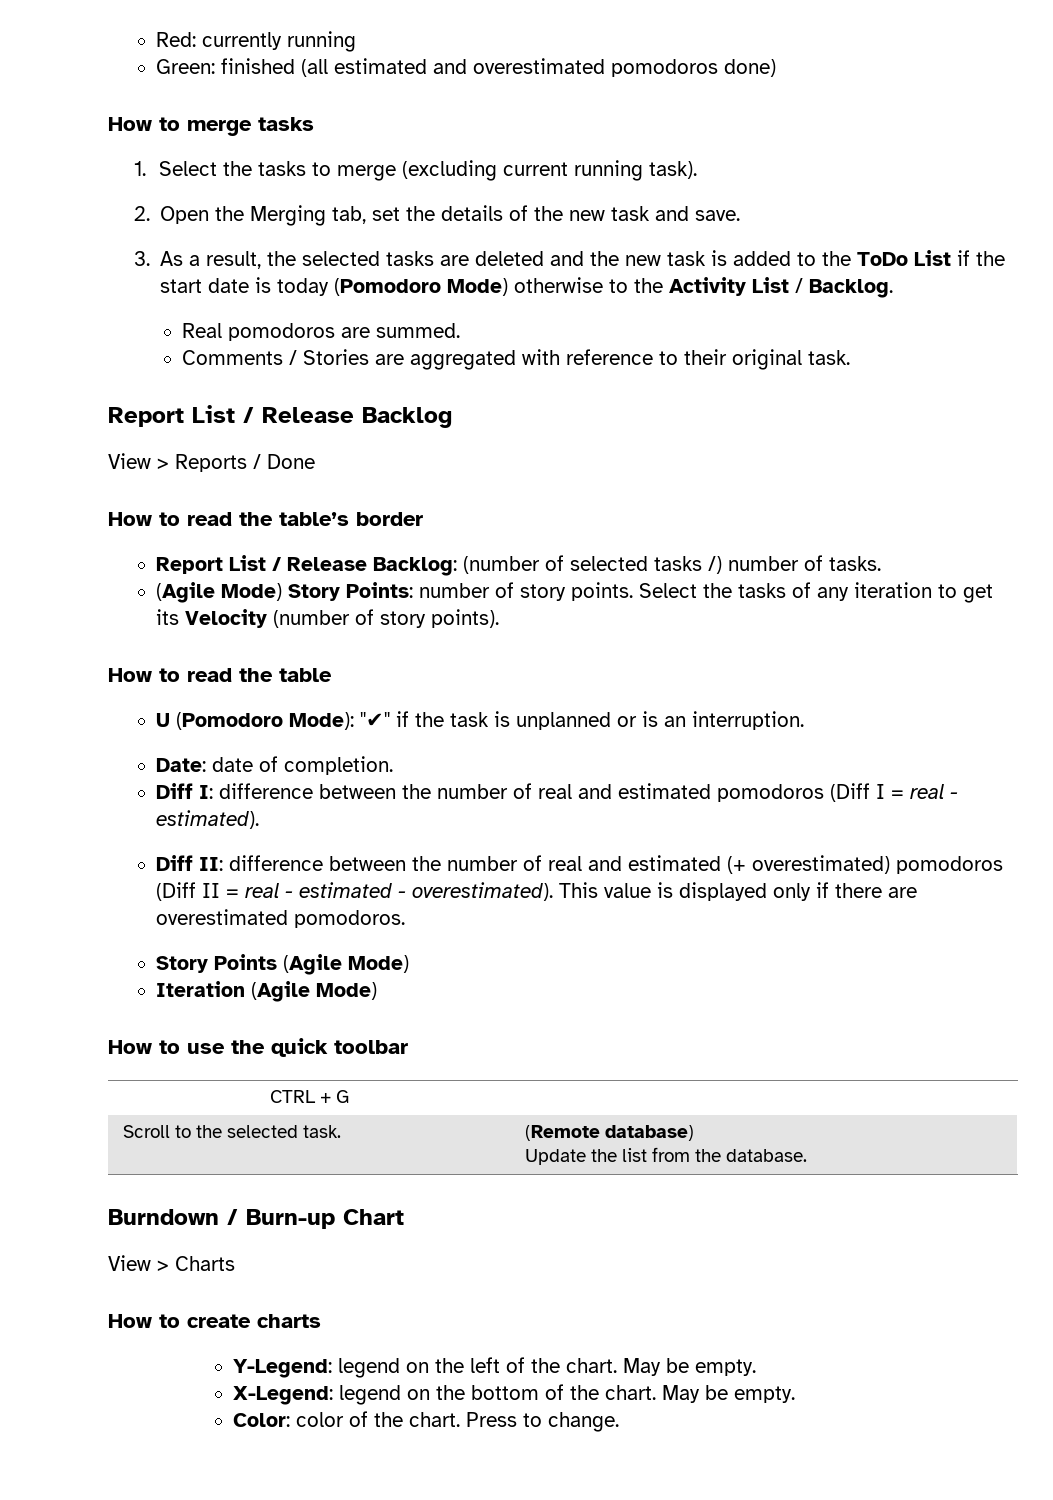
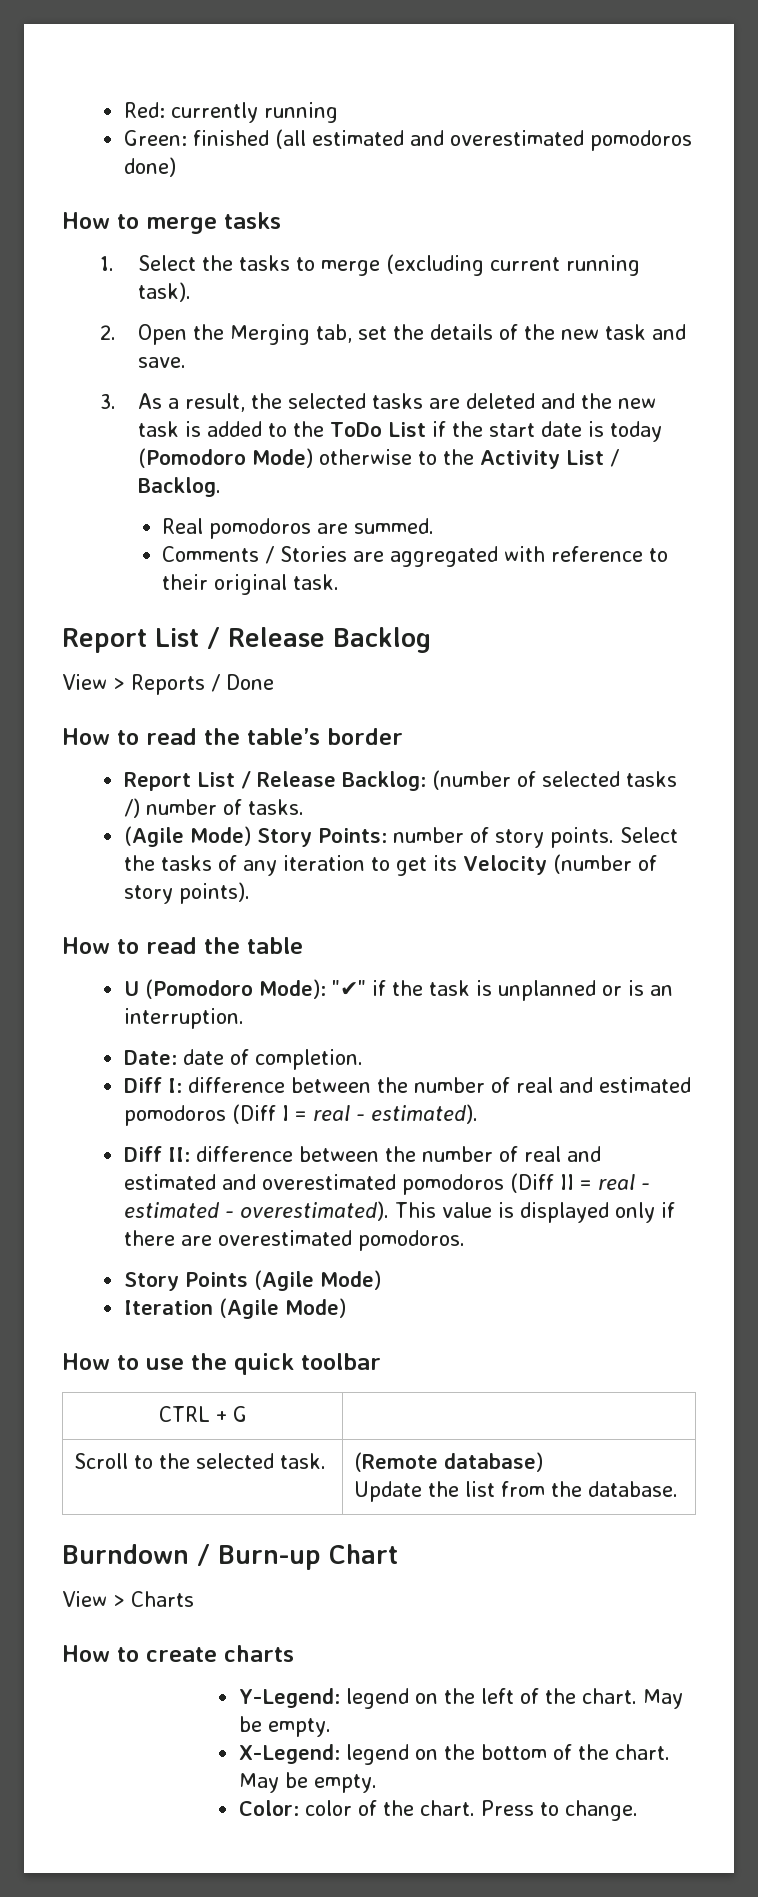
[727,855,891,874] (+ overestimated) -> [222,1174,397,1190] and overestimated

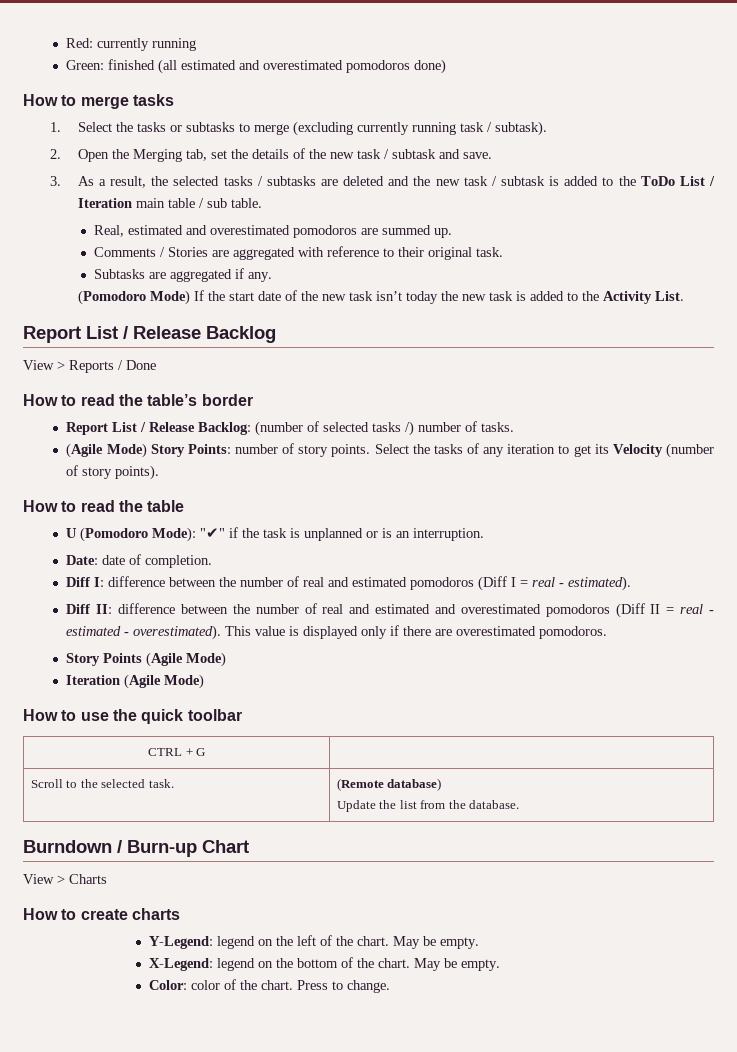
(291, 263) none -> [169,122,235,132] or subtasks
[490,255,641,276] [138,282,192,302] current running task). -> [356,121,547,136] currently running task / subtask).
(647, 332) none -> [383,149,436,159] / subtask
(424, 401) none -> [257,176,316,186] / subtasks
(180, 429) none -> [491,176,546,186] / subtask
[432,421,663,442] [138,448,620,469] [138,477,222,497] [162,518,435,539] if the start date is today (Pomodoro Mode) otherwise to the Activity List / Backlog. // Real pomodoros are summed. -> [709,176,716,186] [77,198,262,208] [93,225,452,238] / Iteration main table / sub table. // Real, estimated and overestimated pomodoros are summed up.
(340, 582) none -> [93,268,272,282] [77,290,684,305] // Subtasks are aggregated if any. // (Pomodoro Mode) If the start date of the new task isn’t today the new task is added to the Activity List.

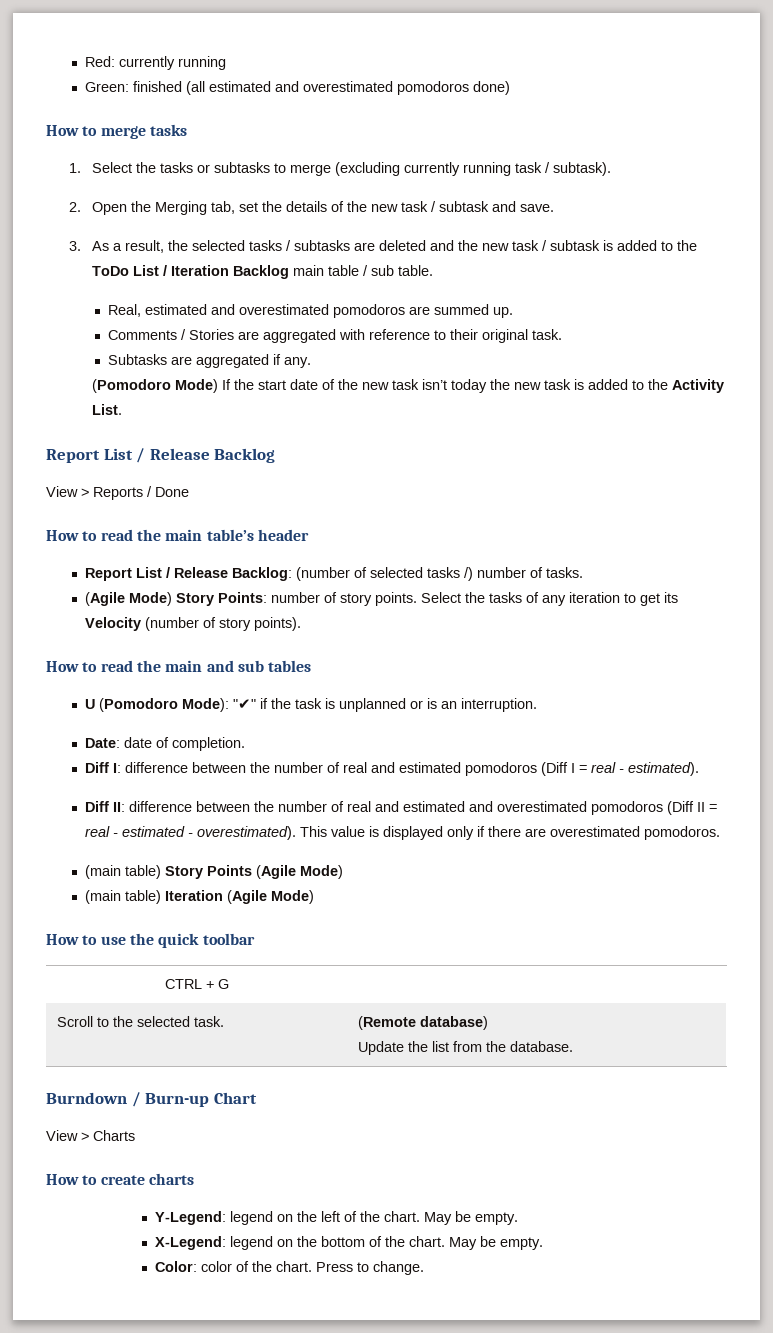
(132, 203) none -> [233,265,290,279] Backlog
[147,394,253,406] table’s border -> [165,529,309,541] main table’s header
[147,500,185,512] table -> [165,660,312,672] main and sub tables
(608, 632) none -> [85,865,162,879] (main table)
(227, 659) none -> [85,890,162,904] (main table)

